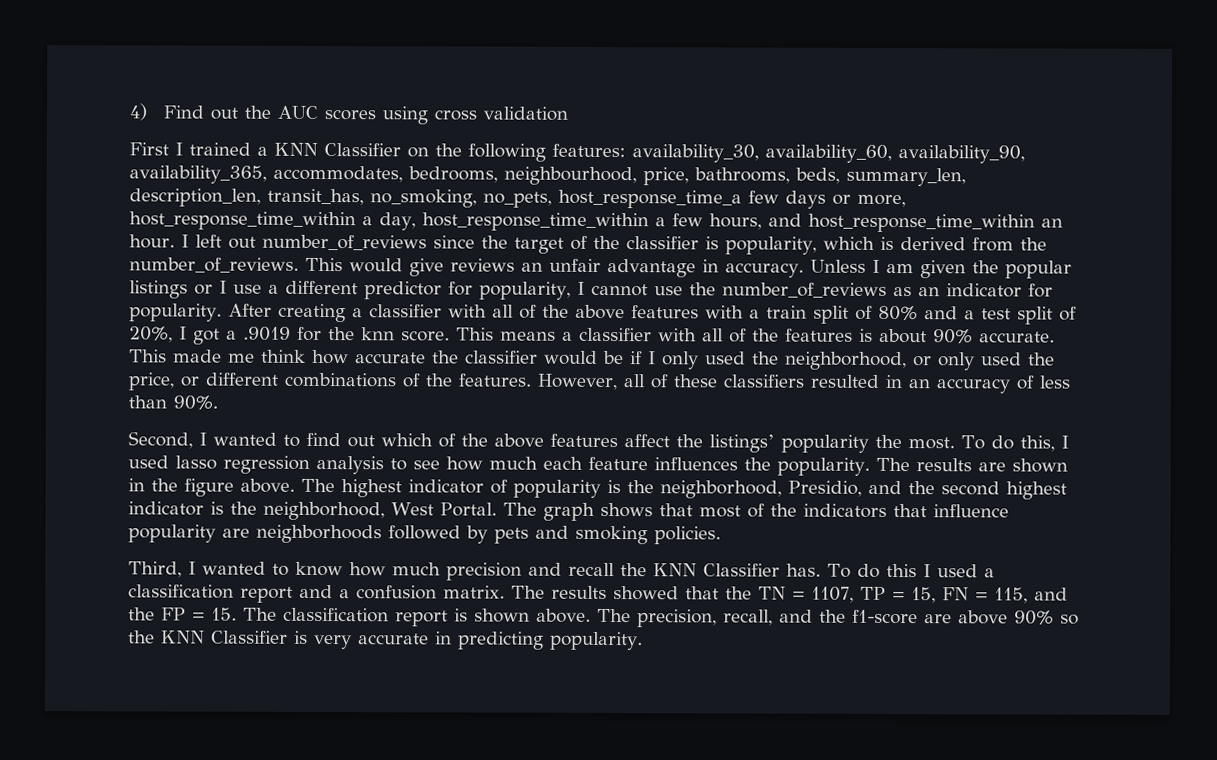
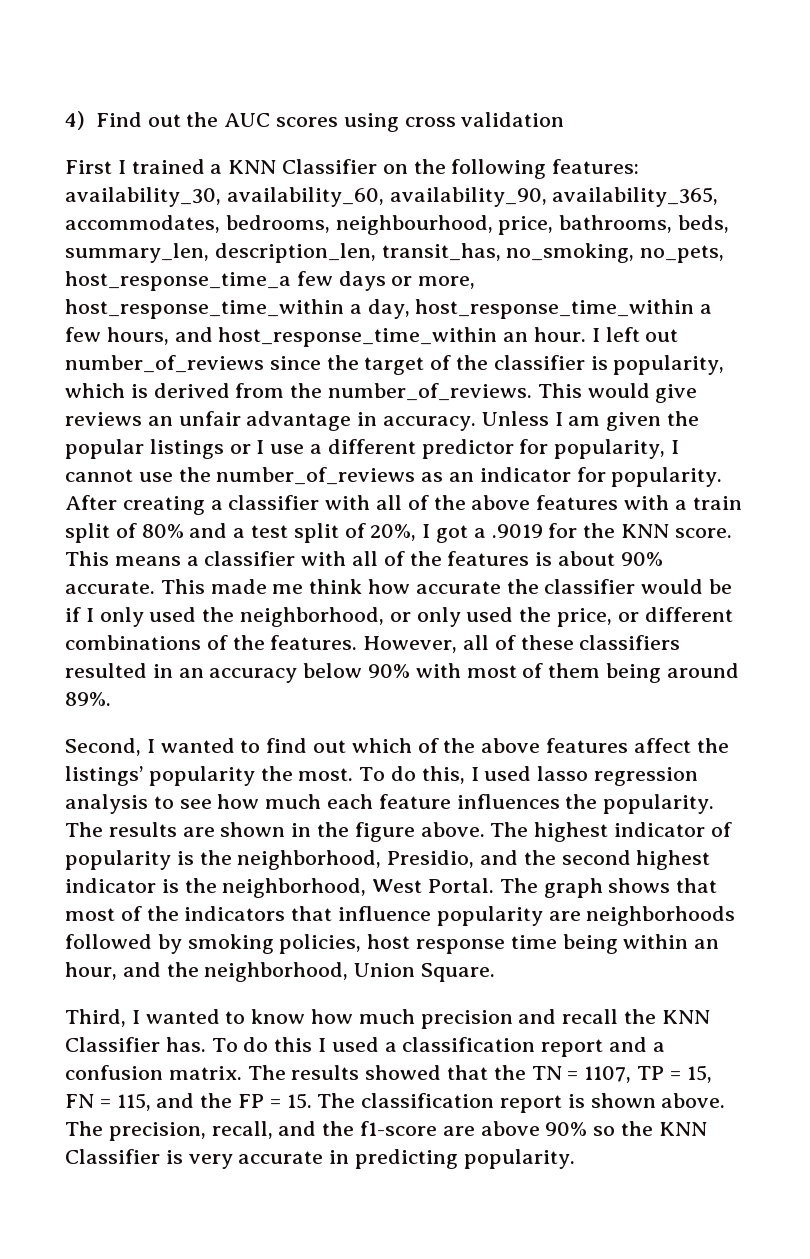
[361,327,395,341] knn -> [621,524,670,538] KNN
[1015,375,1071,390] [128,395,218,410] of less than 90%. -> [303,663,739,683] [65,692,111,706] below 90% with most of them being around 89%.
[494,525,721,545] pets and smoking policies. -> [187,934,720,954] [65,962,496,982] smoking policies, host response time being within an hour, and the neighborhood, Union Square.

